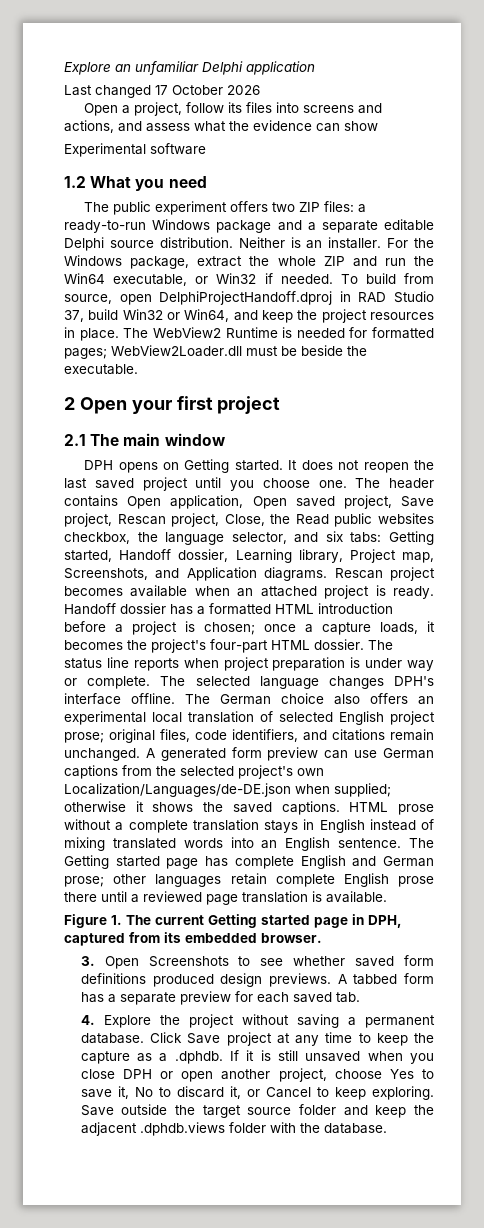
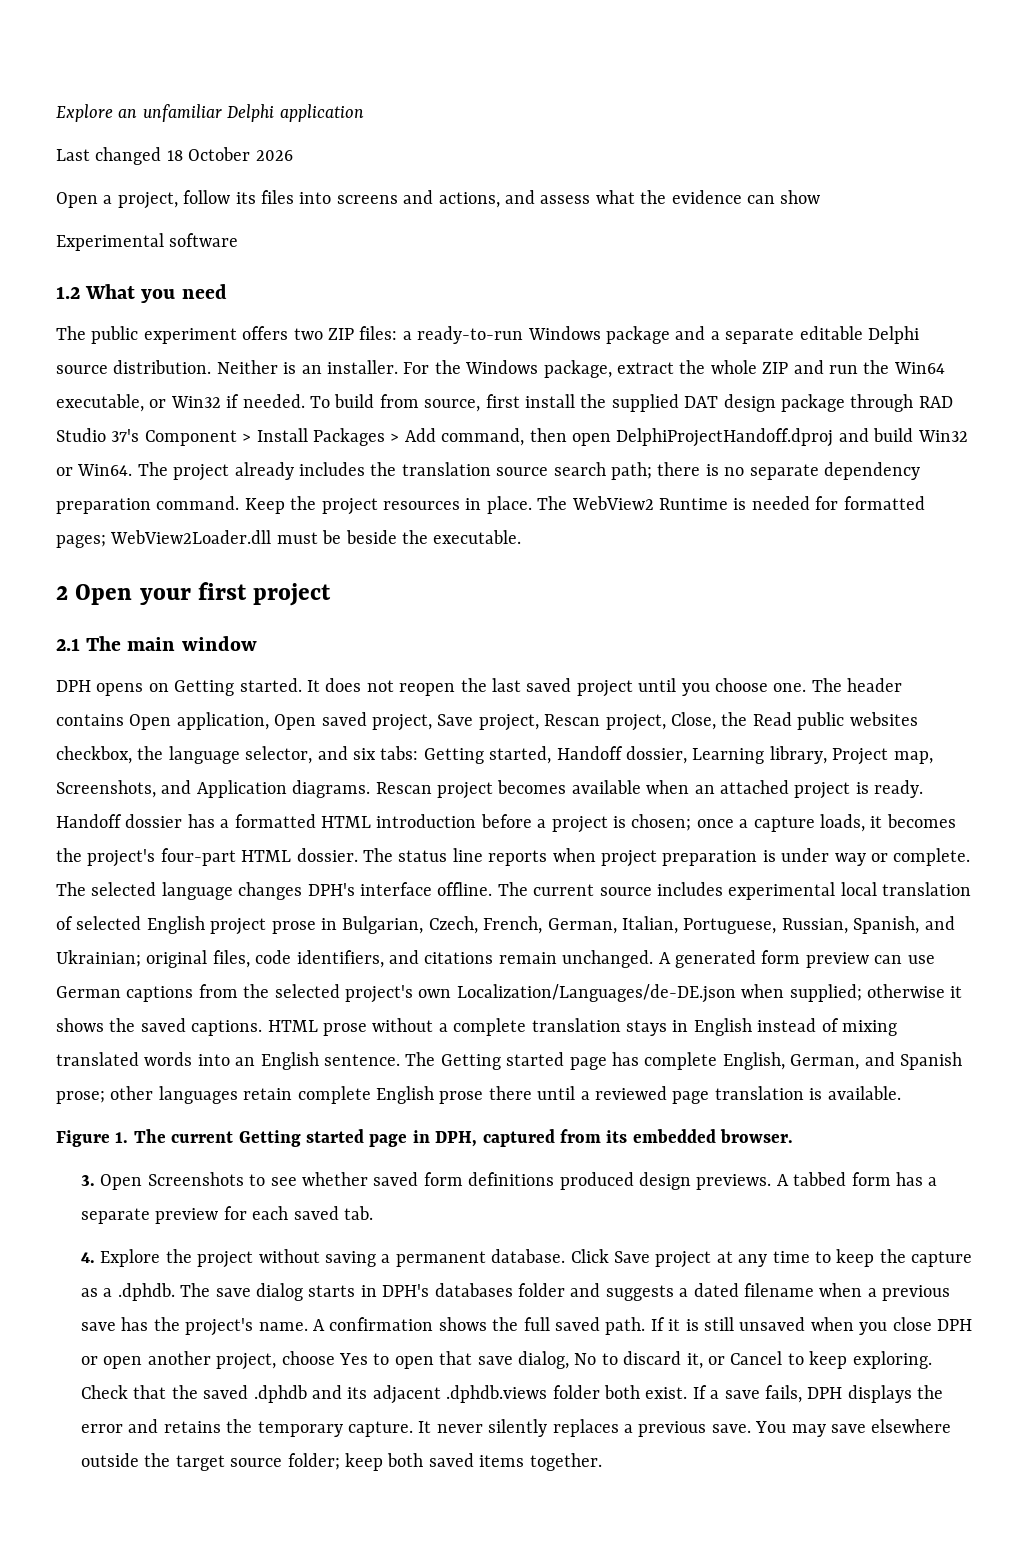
[155,85,168,95] 17 -> [166,150,183,161] 18
[119,291,435,305] [64,309,293,323] open DelphiProjectHandoff.dproj in RAD Studio 37, build Win32 or Win64, and keep -> [485,394,953,412] [56,428,968,447] [56,462,920,481] [56,496,285,514] first install the supplied DAT design package through RAD Studio 37's Component > Install Packages > Add command, then open DelphiProjectHandoff.dproj and build Win32 or Win64. The project already includes the translation source search path; there is no separate dependency preparation command. Keep
[220,693,434,705] German choice also offers an -> [533,882,723,896] current source includes
[64,732,104,743] prose; -> [271,916,955,934] [56,950,141,967] prose in Bulgarian, Czech, French, German, Italian, Portuguese, Russian, Spanish, and Ukrainian;
[300,855,435,869] English and German -> [722,1052,962,1070] English, German, and Spanish
(223, 1057) none -> [180,1283,951,1301] [80,1317,646,1336] The save dialog starts in DPH's databases folder and suggests a dated filename when a previous save has the project's name. A confirmation shows the full saved path.
[80,1086,129,1099] save it, -> [394,1351,569,1369] open that save dialog,
[80,1104,435,1118] [80,1122,387,1136] Save outside the target source folder and keep the adjacent .dphdb.views folder with the database. -> [80,1385,944,1404] [80,1419,952,1437] [80,1453,602,1471] Check that the saved .dphdb and its adjacent .dphdb.views folder both exist. If a save fails, DPH displays the error and retains the temporary capture. It never silently replaces a previous save. You may save elsewhere outside the target source folder; keep both saved items together.

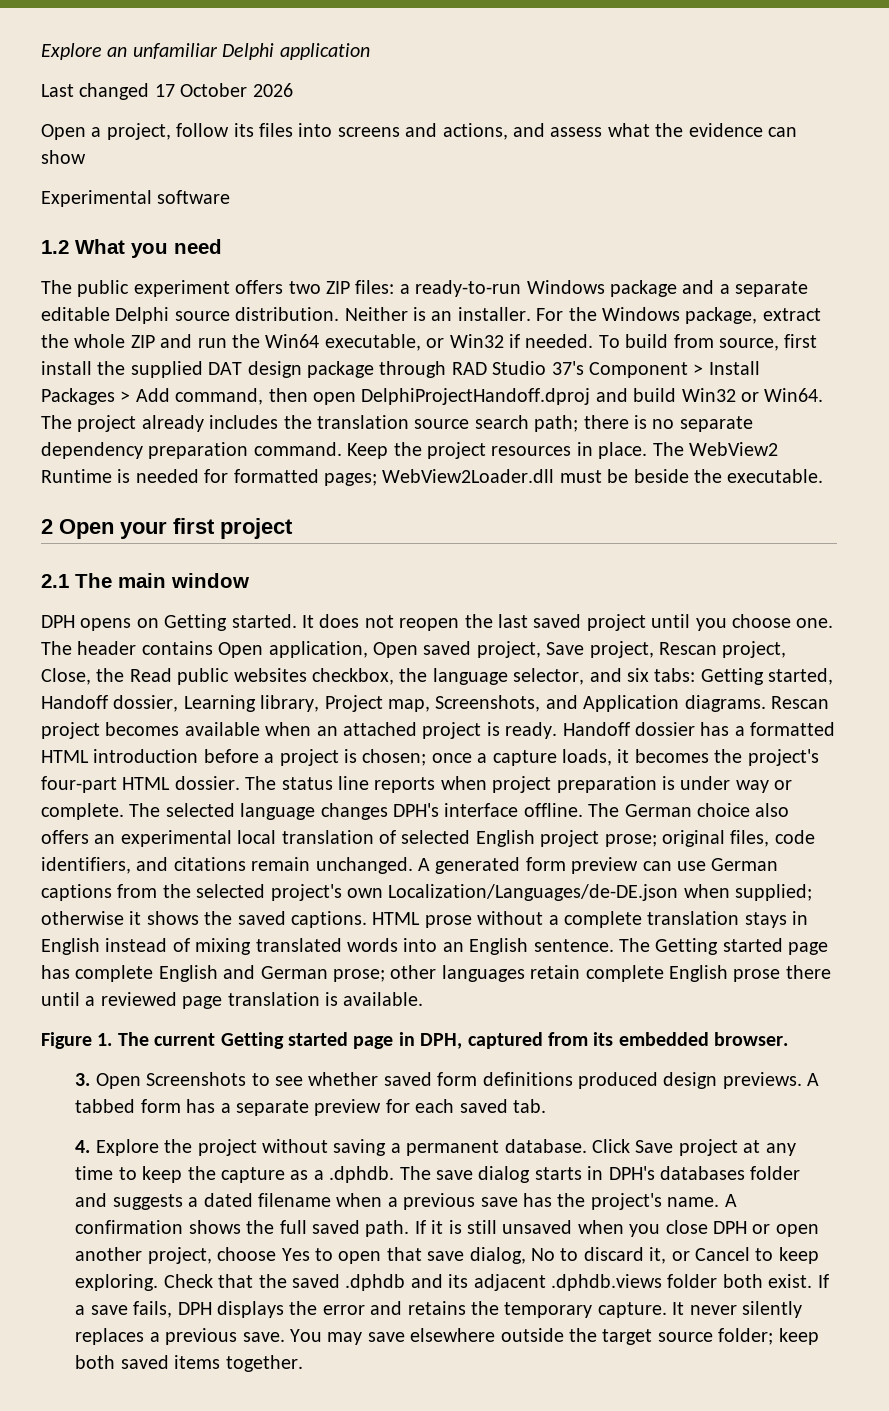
[166,150,183,161] 18 -> [154,84,175,97] 17
[533,882,723,896] current source includes -> [624,803,790,817] [41,830,116,844] German choice also offers an
[271,916,955,934] [56,950,141,967] prose in Bulgarian, Czech, French, German, Italian, Portuguese, Russian, Spanish, and Ukrainian; -> [604,834,657,847] prose;
[722,1052,962,1070] English, German, and Spanish -> [158,965,328,982] English and German

